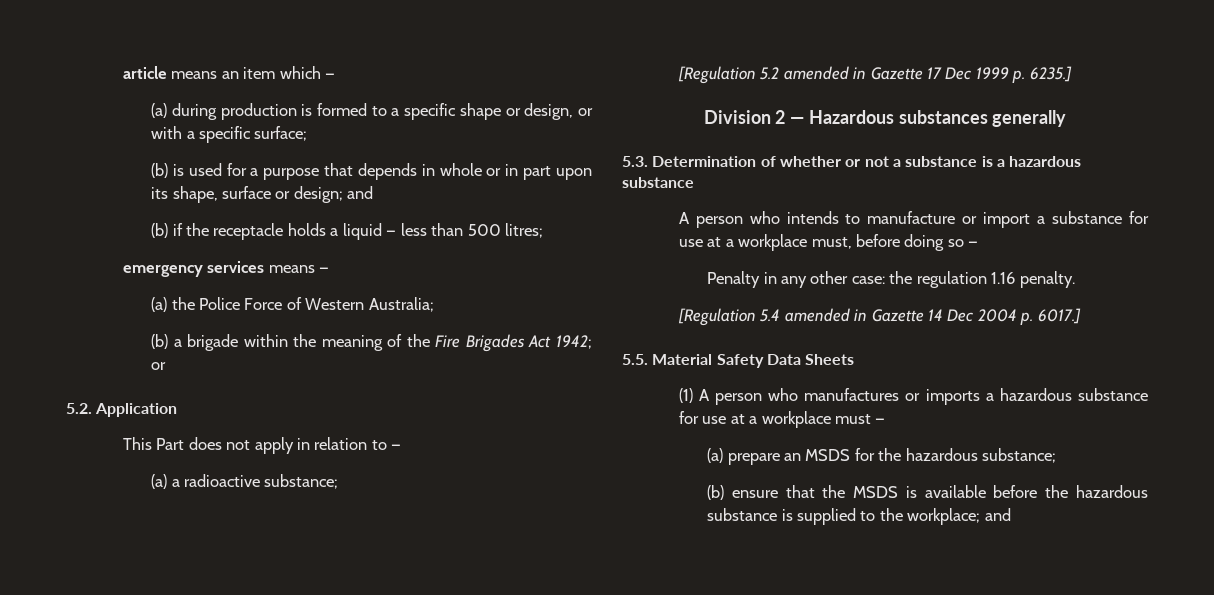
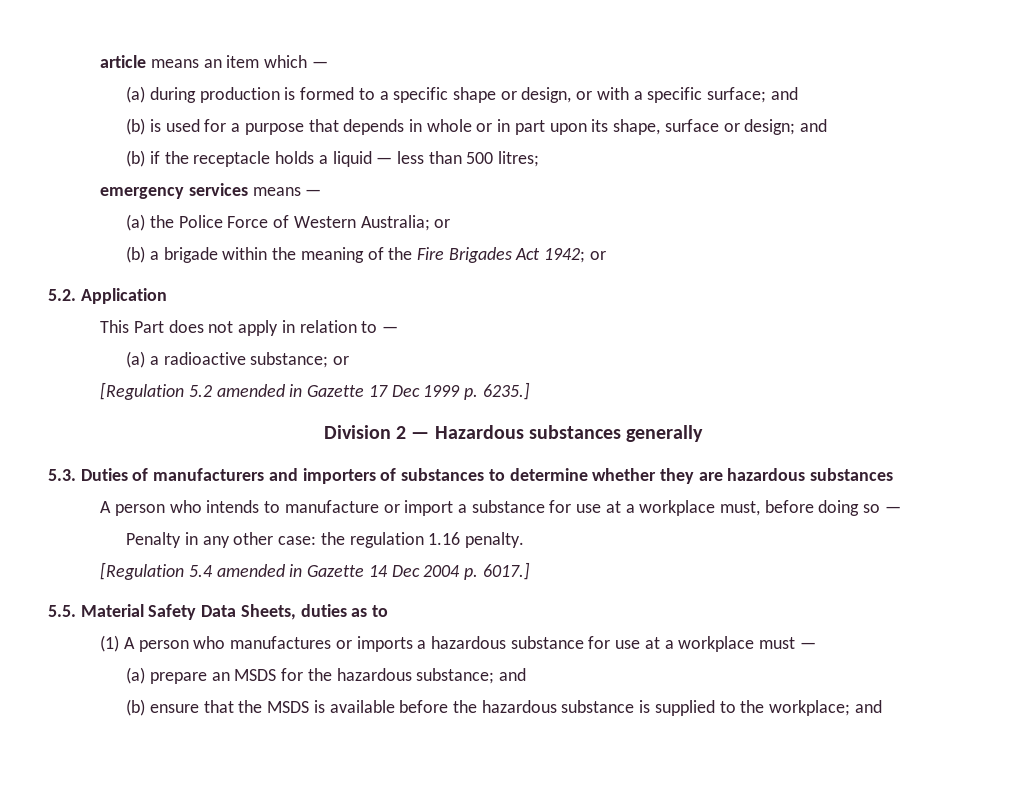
(308, 133) none -> [770,87,798,100] and
(434, 304) none -> [434,219,451,228] or
(339, 481) none -> [333,356,350,365] or
[652,156,1082,167] [622,177,694,188] Determination of whether or not a substance is a hazardous substance -> [80,468,894,484] Duties of manufacturers and importers of substances to determine whether they are hazardous substances
[805,354,855,365] Sheets -> [240,604,389,620] Sheets, duties as to
(1057, 455) none -> [499,668,527,681] and

